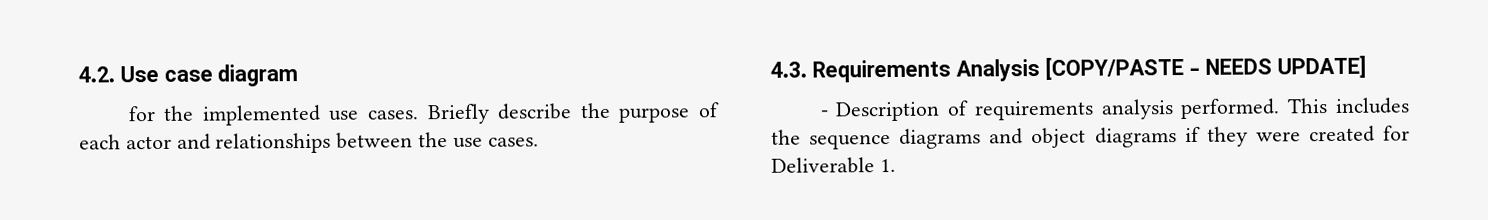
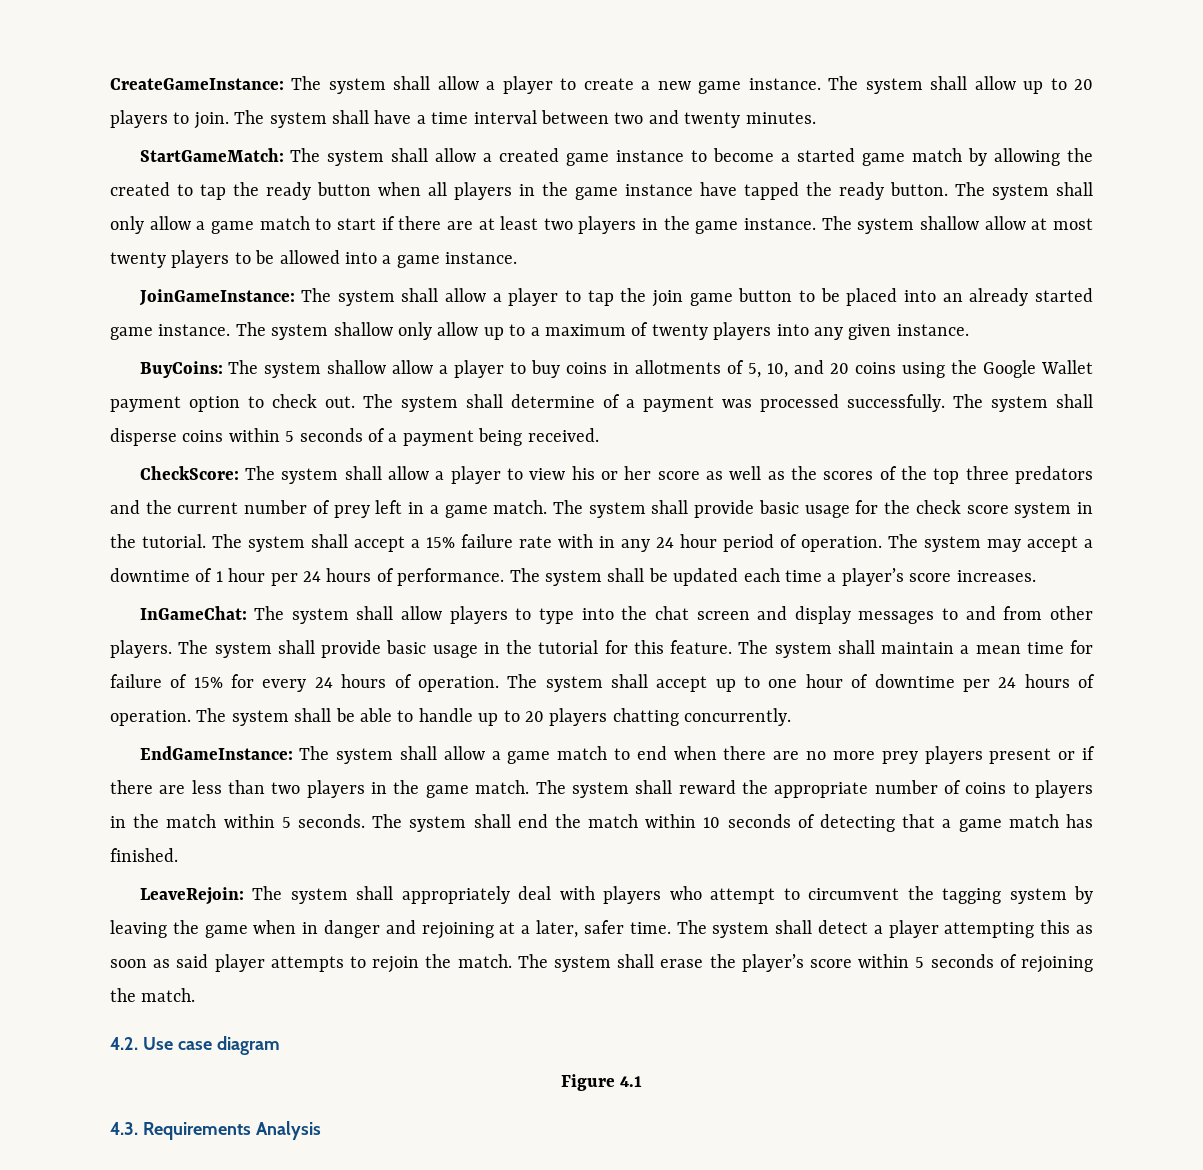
[78,64,299,87] [127,102,721,126] [79,132,539,154] [770,55,1367,83] [820,97,1410,122] [771,125,1410,150] [771,157,896,174] 4.2. Use case diagram // for the implemented use cases. Briefly describe the purpose of each actor and relationships between the use cases. // 4.3. Requirements Analysis [COPY/PASTE - NEEDS UPDATE] // - Description of requirements analysis performed. This includes the sequence diagrams and object diagrams if they were created for Deliverable 1. -> [110,76,1094,94] [110,110,816,129] [139,148,1094,166] [110,182,1093,200] [110,216,1094,234] [110,250,518,268] [138,288,1093,307] [110,322,969,340] [139,360,1094,378] [110,394,1093,412] [110,428,599,446] [139,466,1093,484] [110,500,1094,518] [110,534,1093,552] [110,568,1036,586] [139,606,1093,624] [110,640,1093,658] [110,674,1096,692] [110,708,792,726] [139,746,1095,764] [110,780,1094,798] [110,814,1093,832] [110,848,178,862] [139,886,1094,905] [110,920,1094,939] [110,954,1094,973] [110,988,196,1002] [110,1036,280,1055] [560,1074,643,1091] [110,1121,321,1140] CreateGameInstance: The system shall allow a player to create a new game instance. The system shall allow up to 20 players to join. The system shall have a time interval between two and twenty minutes. // StartGameMatch: The system shall allow a created game instance to become a started game match by allowing the created to tap the ready button when all players in the game instance have tapped the ready button. The system shall only allow a game match to start if there are at least two players in the game instance. The system shallow allow at most twenty players to be allowed into a game instance. // JoinGameInstance: The system shall allow a player to tap the join game button to be placed into an already started game instance. The system shallow only allow up to a maximum of twenty players into any given instance. // BuyCoins: The system shallow allow a player to buy coins in allotments of 5, 10, and 20 coins using the Google Wallet payment option to check out. The system shall determine of a payment was processed successfully. The system shall disperse coins within 5 seconds of a payment being received. // CheckScore: The system shall allow a player to view his or her score as well as the scores of the top three predators and the current number of prey left in a game match. The system shall provide basic usage for the check score system in the tutorial. The system shall accept a 15% failure rate with in any 24 hour period of operation. The system may accept a downtime of 1 hour per 24 hours of performance. The system shall be updated each time a player’s score increases. // InGameChat: The system shall allow players to type into the chat screen and display messages to and from other players. The system shall provide basic usage in the tutorial for this feature. The system shall maintain a mean time for failure of 15% for every 24 hours of operation. The system shall accept up to one hour of downtime per 24 hours of operation. The system shall be able to handle up to 20 players chatting concurrently. // EndGameInstance: The system shall allow a game match to end when there are no more prey players present or if there are less than two players in the game match. The system shall reward the appropriate number of coins to players in the match within 5 seconds. The system shall end the match within 10 seconds of detecting that a game match has finished. // LeaveRejoin: The system shall appropriately deal with players who attempt to circumvent the tagging system by leaving the game when in danger and rejoining at a later, safer time. The system shall detect a player attempting this as soon as said player attempts to rejoin the match. The system shall erase the player’s score within 5 seconds of rejoining the match. // 4.2. Use case diagram // Figure 4.1 // 4.3. Requirements Analysis

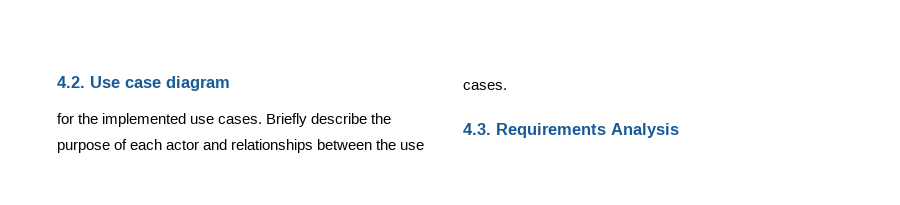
[110,76,1094,94] [110,110,816,129] [139,148,1094,166] [110,182,1093,200] [110,216,1094,234] [110,250,518,268] [138,288,1093,307] [110,322,969,340] [139,360,1094,378] [110,394,1093,412] [110,428,599,446] [139,466,1093,484] [110,500,1094,518] [110,534,1093,552] [110,568,1036,586] [139,606,1093,624] [110,640,1093,658] [110,674,1096,692] [110,708,792,726] [139,746,1095,764] [110,780,1094,798] [110,814,1093,832] [110,848,178,862] [139,886,1094,905] [110,920,1094,939] [110,954,1094,973] [110,988,196,1002] [110,1036,280,1055] [560,1074,643,1091] CreateGameInstance: The system shall allow a player to create a new game instance. The system shall allow up to 20 players to join. The system shall have a time interval between two and twenty minutes. // StartGameMatch: The system shall allow a created game instance to become a started game match by allowing the created to tap the ready button when all players in the game instance have tapped the ready button. The system shall only allow a game match to start if there are at least two players in the game instance. The system shallow allow at most twenty players to be allowed into a game instance. // JoinGameInstance: The system shall allow a player to tap the join game button to be placed into an already started game instance. The system shallow only allow up to a maximum of twenty players into any given instance. // BuyCoins: The system shallow allow a player to buy coins in allotments of 5, 10, and 20 coins using the Google Wallet payment option to check out. The system shall determine of a payment was processed successfully. The system shall disperse coins within 5 seconds of a payment being received. // CheckScore: The system shall allow a player to view his or her score as well as the scores of the top three predators and the current number of prey left in a game match. The system shall provide basic usage for the check score system in the tutorial. The system shall accept a 15% failure rate with in any 24 hour period of operation. The system may accept a downtime of 1 hour per 24 hours of performance. The system shall be updated each time a player’s score increases. // InGameChat: The system shall allow players to type into the chat screen and display messages to and from other players. The system shall provide basic usage in the tutorial for this feature. The system shall maintain a mean time for failure of 15% for every 24 hours of operation. The system shall accept up to one hour of downtime per 24 hours of operation. The system shall be able to handle up to 20 players chatting concurrently. // EndGameInstance: The system shall allow a game match to end when there are no more prey players present or if there are less than two players in the game match. The system shall reward the appropriate number of coins to players in the match within 5 seconds. The system shall end the match within 10 seconds of detecting that a game match has finished. // LeaveRejoin: The system shall appropriately deal with players who attempt to circumvent the tagging system by leaving the game when in danger and rejoining at a later, safer time. The system shall detect a player attempting this as soon as said player attempts to rejoin the match. The system shall erase the player’s score within 5 seconds of rejoining the match. // 4.2. Use case diagram // Figure 4.1 -> [57,76,230,91] [57,113,392,127] [57,139,425,153] [463,82,507,90] 4.2. Use case diagram // for the implemented use cases. Briefly describe the purpose of each actor and relationships between the use cases.

